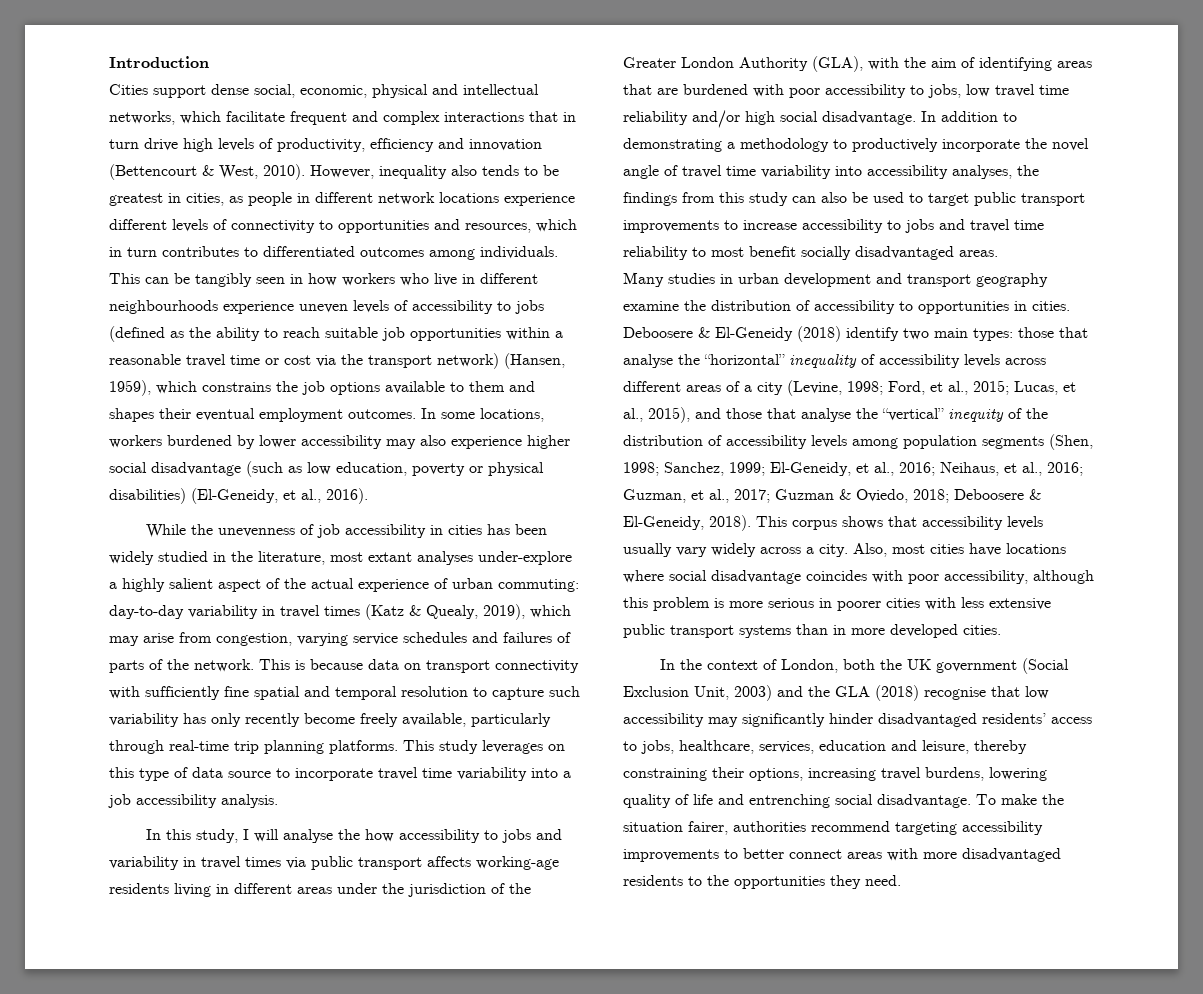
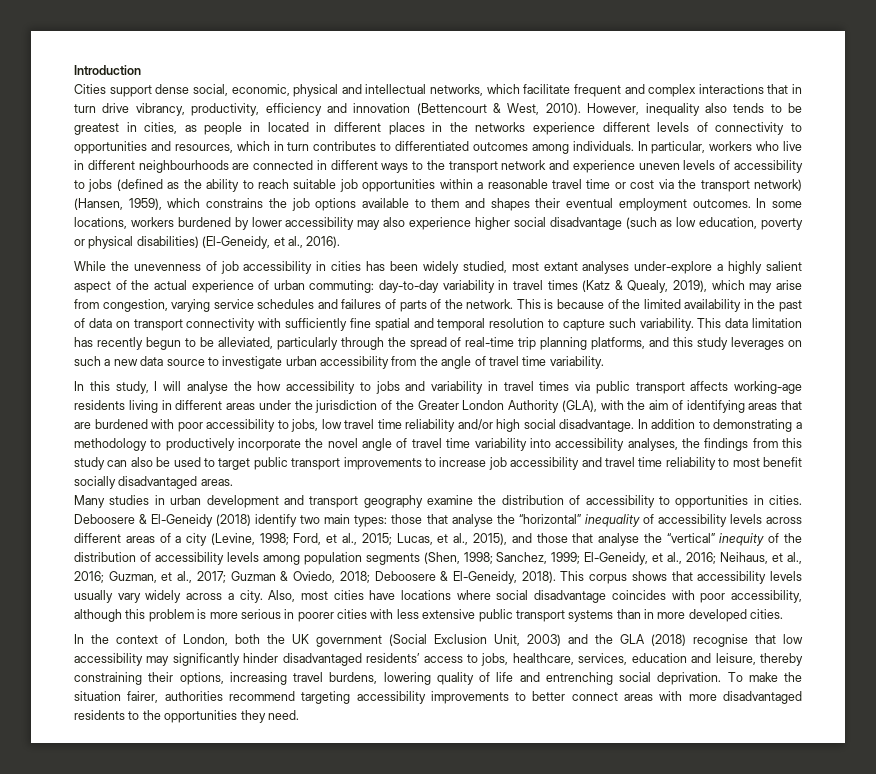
[183,138,273,152] high levels of -> [135,103,185,116] vibrancy,
[315,192,499,205] different network locations -> [267,122,526,135] located in different places in the networks
[109,273,337,287] This can be tangibly seen in how -> [637,141,706,154] In particular,
(218, 307) none -> [232,160,570,173] are connected in different ways to the transport network and
[158,551,325,565] studied in the literature, -> [462,261,507,273] studied,
(363, 664) none -> [607,299,802,312] [74,318,85,328] of the limited availability in the past of
[109,713,551,727] [109,740,565,754] [109,767,571,781] [108,794,278,808] variability has only recently become freely available, particularly through real-time trip planning platforms. This study leverages on this type of data source to incorporate travel time variability into a job accessibility analysis. -> [639,318,803,331] [74,337,802,350] [74,356,604,369] variability. This data limitation has recently begun to be alleviated, particularly through the spread of real-time trip planning platforms, and this study leverages on such a new data source to investigate urban accessibility from the angle of travel time variability.
[802,219,934,233] accessibility to jobs -> [488,457,580,470] job accessibility
[877,794,971,808] disadvantage. -> [657,672,722,685] deprivation.

